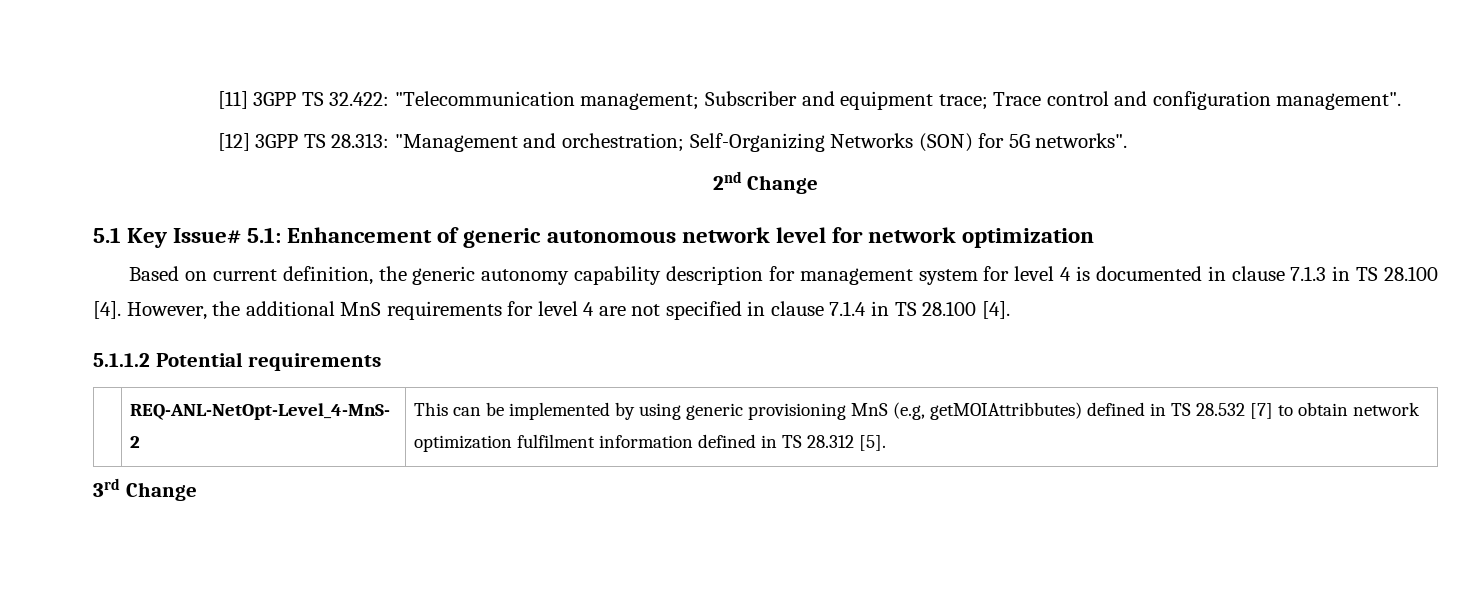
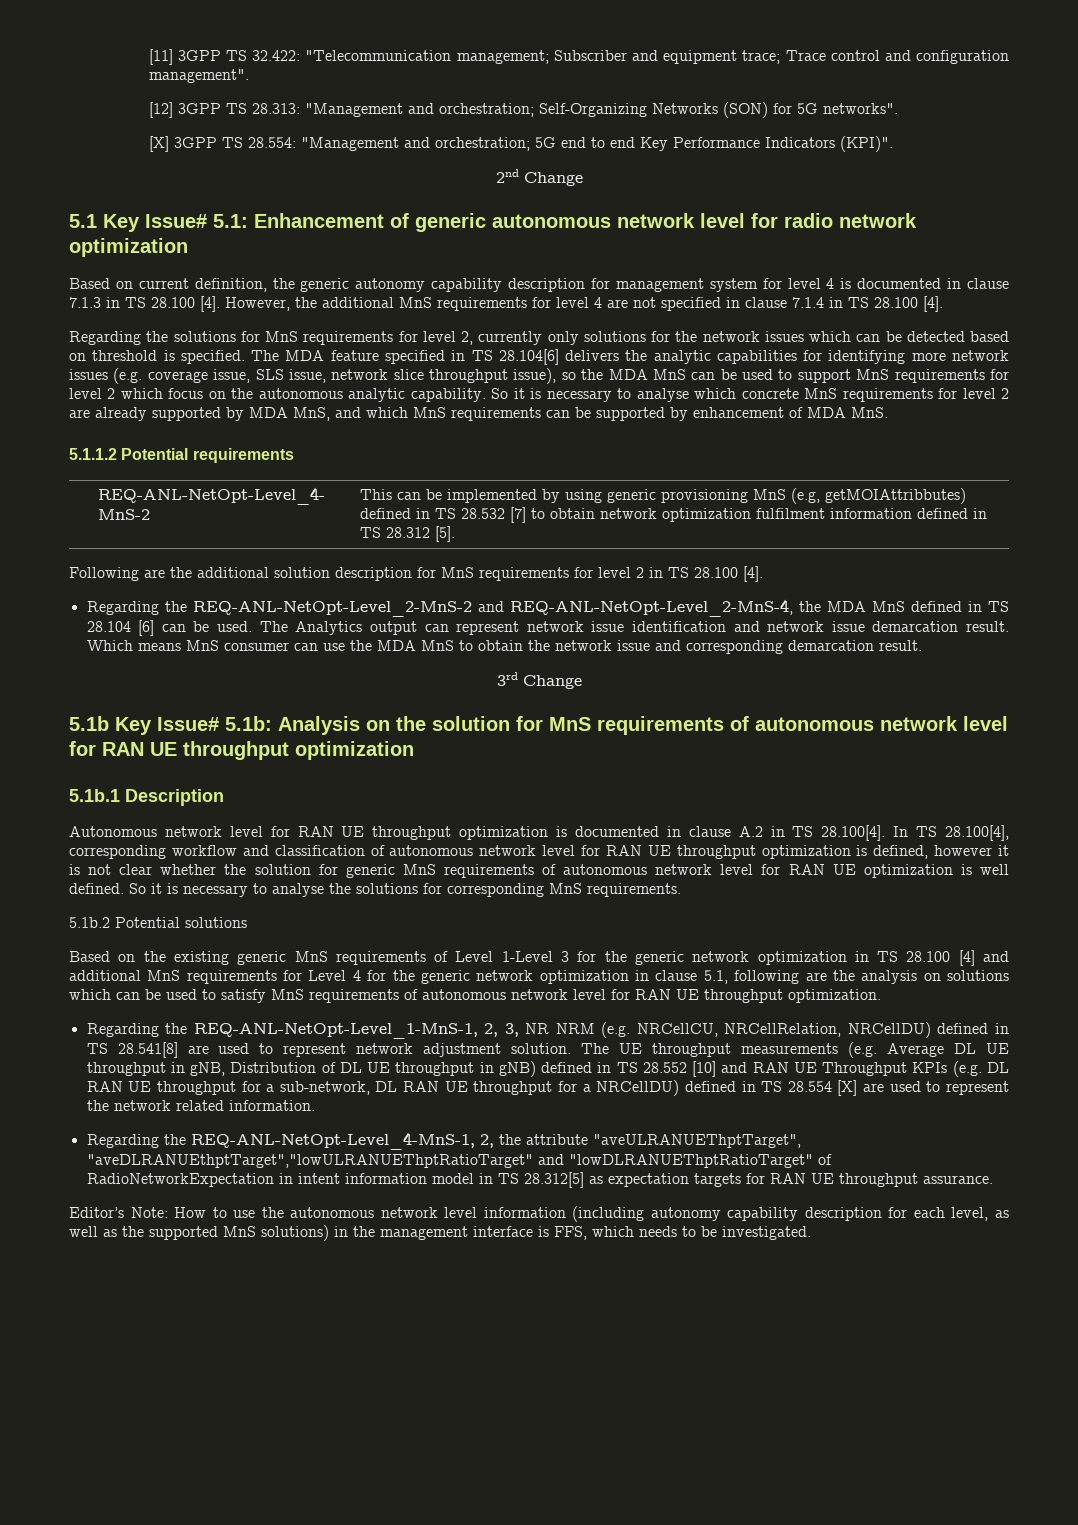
(1128, 140) none -> [148,136,893,152] // [X] 3GPP TS 28.554: "Management and orchestration; 5G end to end Key Performance Indicators (KPI)".
(863, 235) none -> [784,213,833,228] radio
(1010, 310) none -> [69,331,1009,345] [69,349,1010,365] [69,368,1010,384] [69,388,1010,402] [69,407,888,421] // Regarding the solutions for MnS requirements for level 2, currently only solutions for the network issues which can be detected based on threshold is specified. The MDA feature specified in TS 28.104[6] delivers the analytic capabilities for identifying more network issues (e.g. coverage issue, SLS issue, network slice throughput issue), so the MDA MnS can be used to support MnS requirements for level 2 which focus on the autonomous analytic capability. So it is necessary to analyse which concrete MnS requirements for level 2 are already supported by MDA MnS, and which MnS requirements can be supported by enhancement of MDA MnS.
[93,478,197,501] 3rd Change -> [69,566,763,582] [86,599,1009,617] [86,620,1010,636] [86,640,922,654] [496,672,582,689] [69,716,1008,735] [69,741,414,760] [69,789,224,806] [69,825,1010,841] [69,845,1009,859] [69,864,1009,878] [69,883,681,897] [69,917,247,928] [69,950,1009,966] [69,970,1009,984] [69,989,881,1003] [86,1022,1009,1039] [86,1042,1009,1058] [86,1061,1010,1077] [86,1080,1010,1096] [86,1100,315,1111] [86,1132,801,1150] [86,1154,832,1168] [86,1172,993,1188] [69,1206,1009,1222] [69,1225,811,1241] Following are the additional solution description for MnS requirements for level 2 in TS 28.100 [4]. // Regarding the REQ-ANL-NetOpt-Level_2-MnS-2 and REQ-ANL-NetOpt-Level_2-MnS-4, the MDA MnS defined in TS 28.104 [6] can be used. The Analytics output can represent network issue identification and network issue demarcation result. Which means MnS consumer can use the MDA MnS to obtain the network issue and corresponding demarcation result. // 3rd Change // 5.1b Key Issue# 5.1b: Analysis on the solution for MnS requirements of autonomous network level for RAN UE throughput optimization // 5.1b.1 Description // Autonomous network level for RAN UE throughput optimization is documented in clause A.2 in TS 28.100[4]. In TS 28.100[4], corresponding workflow and classification of autonomous network level for RAN UE throughput optimization is defined, however it is not clear whether the solution for generic MnS requirements of autonomous network level for RAN UE optimization is well defined. So it is necessary to analyse the solutions for corresponding MnS requirements. // 5.1b.2 Potential solutions // Based on the existing generic MnS requirements of Level 1-Level 3 for the generic network optimization in TS 28.100 [4] and additional MnS requirements for Level 4 for the generic network optimization in clause 5.1, following are the analysis on solutions which can be used to satisfy MnS requirements of autonomous network level for RAN UE throughput optimization. // Regarding the REQ-ANL-NetOpt-Level_1-MnS-1, 2, 3, NR NRM (e.g. NRCellCU, NRCellRelation, NRCellDU) defined in TS 28.541[8] are used to represent network adjustment solution. The UE throughput measurements (e.g. Average DL UE throughput in gNB, Distribution of DL UE throughput in gNB) defined in TS 28.552 [10] and RAN UE Throughput KPIs (e.g. DL RAN UE throughput for a sub-network, DL RAN UE throughput for a NRCellDU) defined in TS 28.554 [X] are used to represent the network related information. // Regarding the REQ-ANL-NetOpt-Level_4-MnS-1, 2, the attribute "aveULRANUEThptTarget", "aveDLRANUEthptTarget","lowULRANUEThptRatioTarget" and "lowDLRANUEThptRatioTarget" of RadioNetworkExpectation in intent information model in TS 28.312[5] as expectation targets for RAN UE throughput assurance. // Editor’s Note: How to use the autonomous network level information (including autonomy capability description for each level, as well as the supported MnS solutions) in the management interface is FFS, which needs to be investigated.

